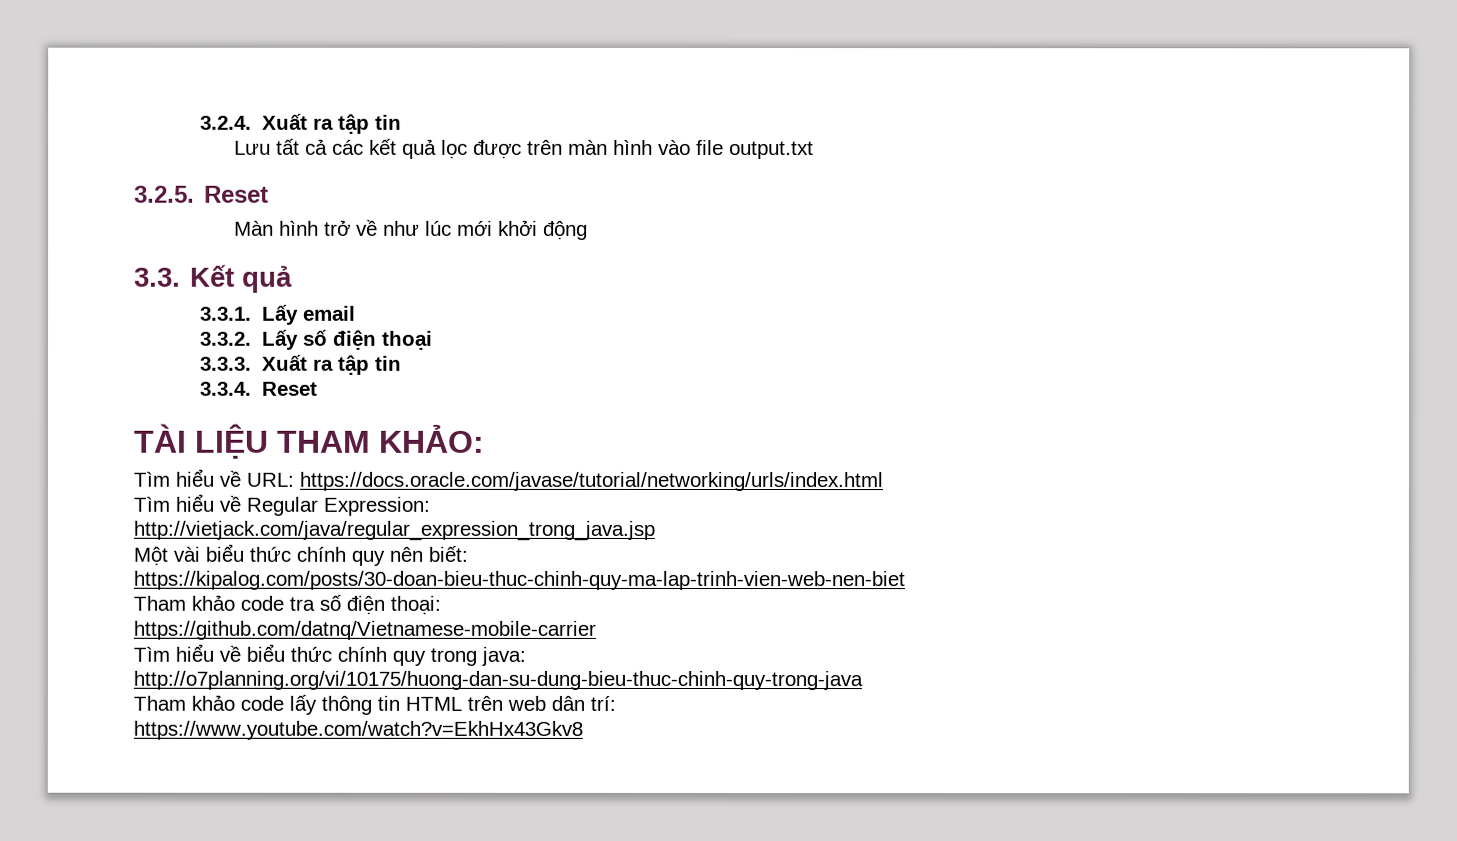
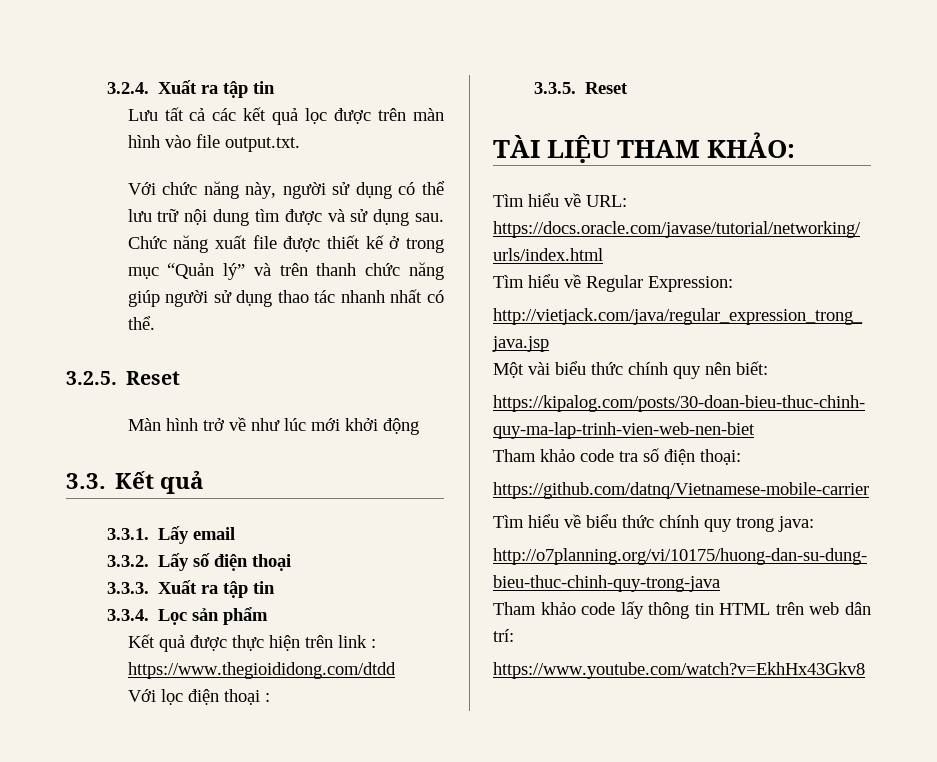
[728,140,814,160] output.txt -> [224,137,300,152] [127,181,446,199] [127,209,445,226] [127,235,445,253] [127,262,445,280] [127,289,445,307] [127,316,155,330] output.txt. // Với chức năng này, người sử dụng có thể lưu trữ nội dung tìm được và sử dụng sau. Chức năng xuất file được thiết kế ở trong mục “Quản lý” và trên thanh chức năng giúp người sử dụng thao tác nhanh nhất có thể.
(253, 388) none -> [158,607,269,625] [127,634,376,652] [127,662,396,679] [127,689,270,705] [534,82,577,94] Lọc sản phẩm // Kết quả được thực hiện trên link : https://www.thegioididong.com/dtdd // Với lọc điện thoại : // 3.3.5.

